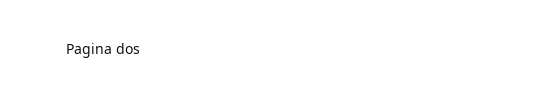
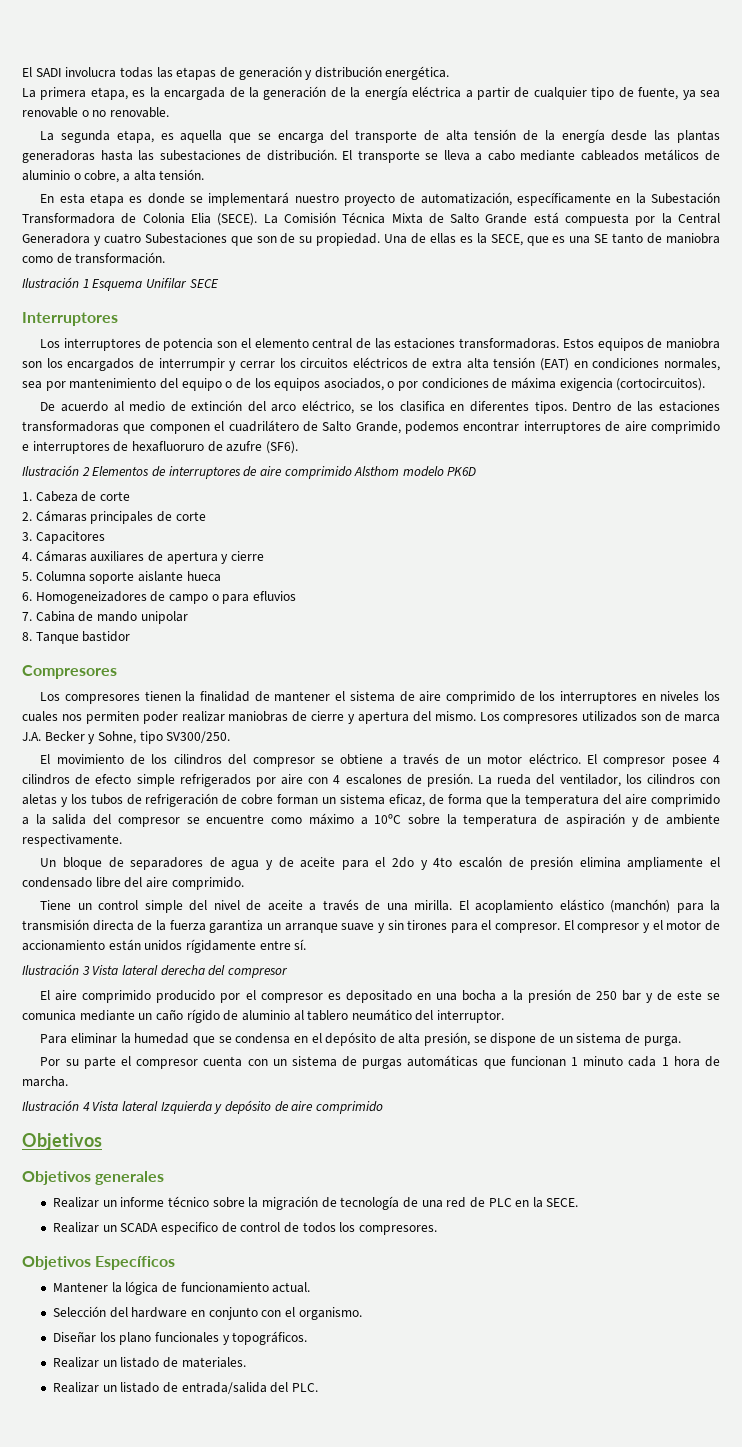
[66,43,140,58] Pagina dos -> [22,66,450,80] [22,86,721,100] [22,107,169,118] [40,129,721,143] [22,149,720,163] [22,169,205,183] [40,192,721,206] [22,212,720,226] [22,233,721,246] [22,252,166,264] [22,277,219,291] [22,312,118,326] [40,338,720,351] [22,357,720,371] [22,377,706,391] [40,400,720,414] [22,420,720,434] [22,441,298,454] [22,465,477,479] [22,491,130,502] [22,510,206,524] [22,531,105,544] [22,550,264,564] [22,571,221,584] [22,591,296,604] [22,611,188,624] [22,631,131,644] [22,665,117,679] [40,691,720,704] [22,711,720,724] [22,731,231,744] [40,753,721,767] [22,773,720,787] [22,793,721,807] [22,813,720,827] [22,834,122,847] [40,856,720,870] [22,877,244,890] [40,899,720,913] [22,919,720,933] [22,939,307,953] [22,964,288,978] [40,989,720,1003] [22,1009,505,1023] [40,1032,681,1046] [40,1055,721,1069] [22,1076,68,1087] [22,1100,383,1114] [22,1133,102,1150] [22,1171,165,1185] [53,1196,579,1210] [53,1222,437,1235] [22,1256,176,1270] [53,1281,311,1295] [53,1306,362,1320] [53,1331,308,1345] [53,1357,246,1368] [53,1382,319,1394] El SADI involucra todas las etapas de generación y distribución energética. // La primera etapa, es la encargada de la generación de la energía eléctrica a partir de cualquier tipo de fuente, ya sea renovable o no renovable. // La segunda etapa, es aquella que se encarga del transporte de alta tensión de la energía desde las plantas generadoras hasta las subestaciones de distribución. El transporte se lleva a cabo mediante cableados metálicos de aluminio o cobre, a alta tensión. // En esta etapa es donde se implementará nuestro proyecto de automatización, específicamente en la Subestación Transformadora de Colonia Elia (SECE). La Comisión Técnica Mixta de Salto Grande está compuesta por la Central Generadora y cuatro Subestaciones que son de su propiedad. Una de ellas es la SECE, que es una SE tanto de maniobra como de transformación. // Ilustración 1 Esquema Unifilar SECE // Interruptores // Los interruptores de potencia son el elemento central de las estaciones transformadoras. Estos equipos de maniobra son los encargados de interrumpir y cerrar los circuitos eléctricos de extra alta tensión (EAT) en condiciones normales, sea por mantenimiento del equipo o de los equipos asociados, o por condiciones de máxima exigencia (cortocircuitos). // De acuerdo al medio de extinción del arco eléctrico, se los clasifica en diferentes tipos. Dentro de las estaciones transformadoras que componen el cuadrilátero de Salto Grande, podemos encontrar interruptores de aire comprimido e interruptores de hexafluoruro de azufre (SF6). // Ilustración 2 Elementos de interruptores de aire comprimido Alsthom modelo PK6D // 1. Cabeza de corte // 2. Cámaras principales de corte // 3. Capacitores // 4. Cámaras auxiliares de apertura y cierre // 5. Columna soporte aislante hueca // 6. Homogeneizadores de campo o para efluvios // 7. Cabina de mando unipolar // 8. Tanque bastidor // Compresores // Los compresores tienen la finalidad de mantener el sistema de aire comprimido de los interruptores en niveles los cuales nos permiten poder realizar maniobras de cierre y apertura del mismo. Los compresores utilizados son de marca J.A. Becker y Sohne, tipo SV300/250. // El movimiento de los cilindros del compresor se obtiene a través de un motor eléctrico. El compresor posee 4 cilindros de efecto simple refrigerados por aire con 4 escalones de presión. La rueda del ventilador, los cilindros con aletas y los tubos de refrigeración de cobre forman un sistema eficaz, de forma que la temperatura del aire comprimido a la salida del compresor se encuentre como máximo a 10ºC sobre la temperatura de aspiración y de ambiente respectivamente. // Un bloque de separadores de agua y de aceite para el 2do y 4to escalón de presión elimina ampliamente el condensado libre del aire comprimido. // Tiene un control simple del nivel de aceite a través de una mirilla. El acoplamiento elástico (manchón) para la transmisión directa de la fuerza garantiza un arranque suave y sin tirones para el compresor. El compresor y el motor de accionamiento están unidos rígidamente entre sí. // Ilustración 3 Vista lateral derecha del compresor // El aire comprimido producido por el compresor es depositado en una bocha a la presión de 250 bar y de este se comunica mediante un caño rígido de aluminio al tablero neumático del interruptor. // Para eliminar la humedad que se condensa en el depósito de alta presión, se dispone de un sistema de purga. // Por su parte el compresor cuenta con un sistema de purgas automáticas que funcionan 1 minuto cada 1 hora de marcha. // Ilustración 4 Vista lateral Izquierda y depósito de aire comprimido // Objetivos // Objetivos generales // Realizar un informe técnico sobre la migración de tecnología de una red de PLC en la SECE. // Realizar un SCADA especifico de control de todos los compresores. // Objetivos Específicos // Mantener la lógica de funcionamiento actual. // Selección del hardware en conjunto con el organismo. // Diseñar los plano funcionales y topográficos. // Realizar un listado de materiales. // Realizar un listado de entrada/salida del PLC.

